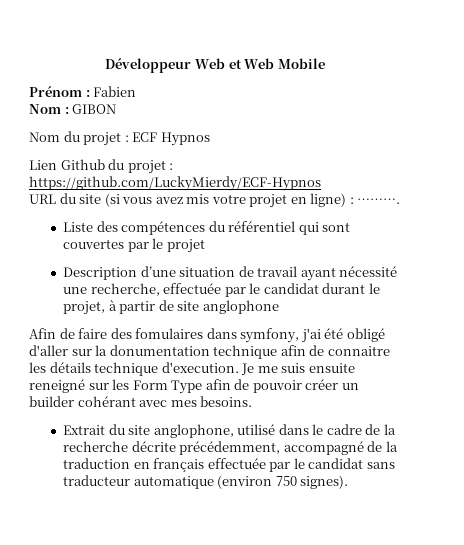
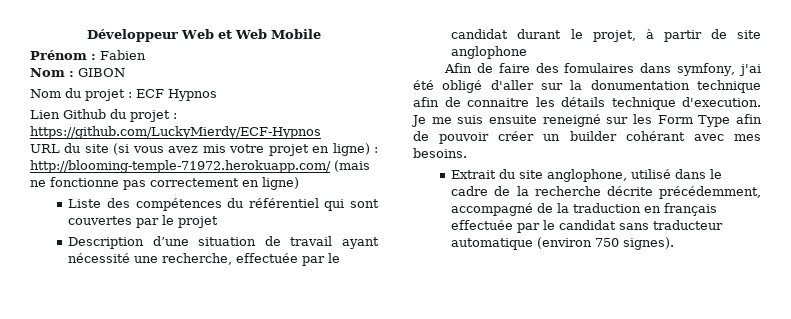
[357,198,401,204] ………. -> [30,160,370,173] [30,177,299,190] http://blooming-temple-71972.herokuapp.com/ (mais ne fonctionne pas correctement en ligne)

